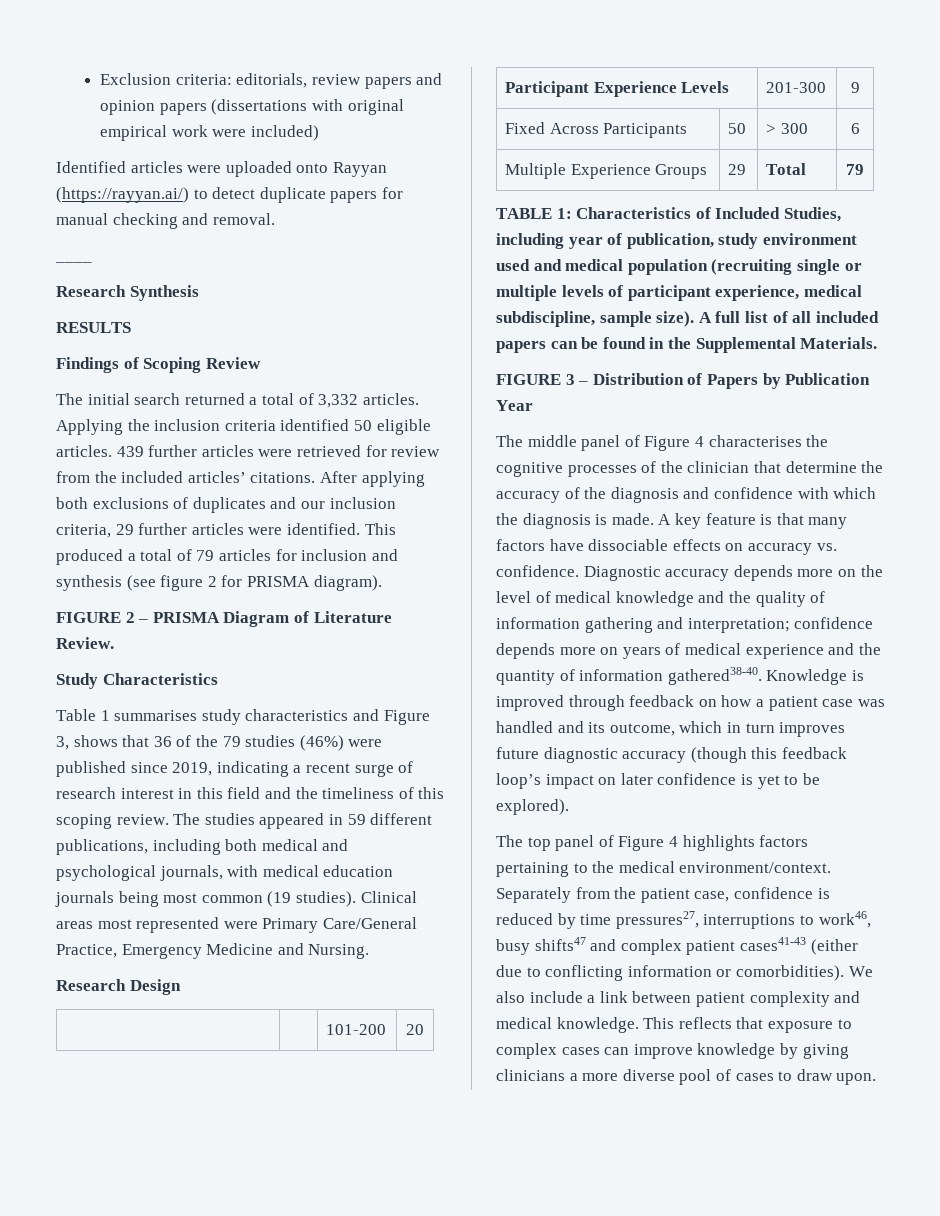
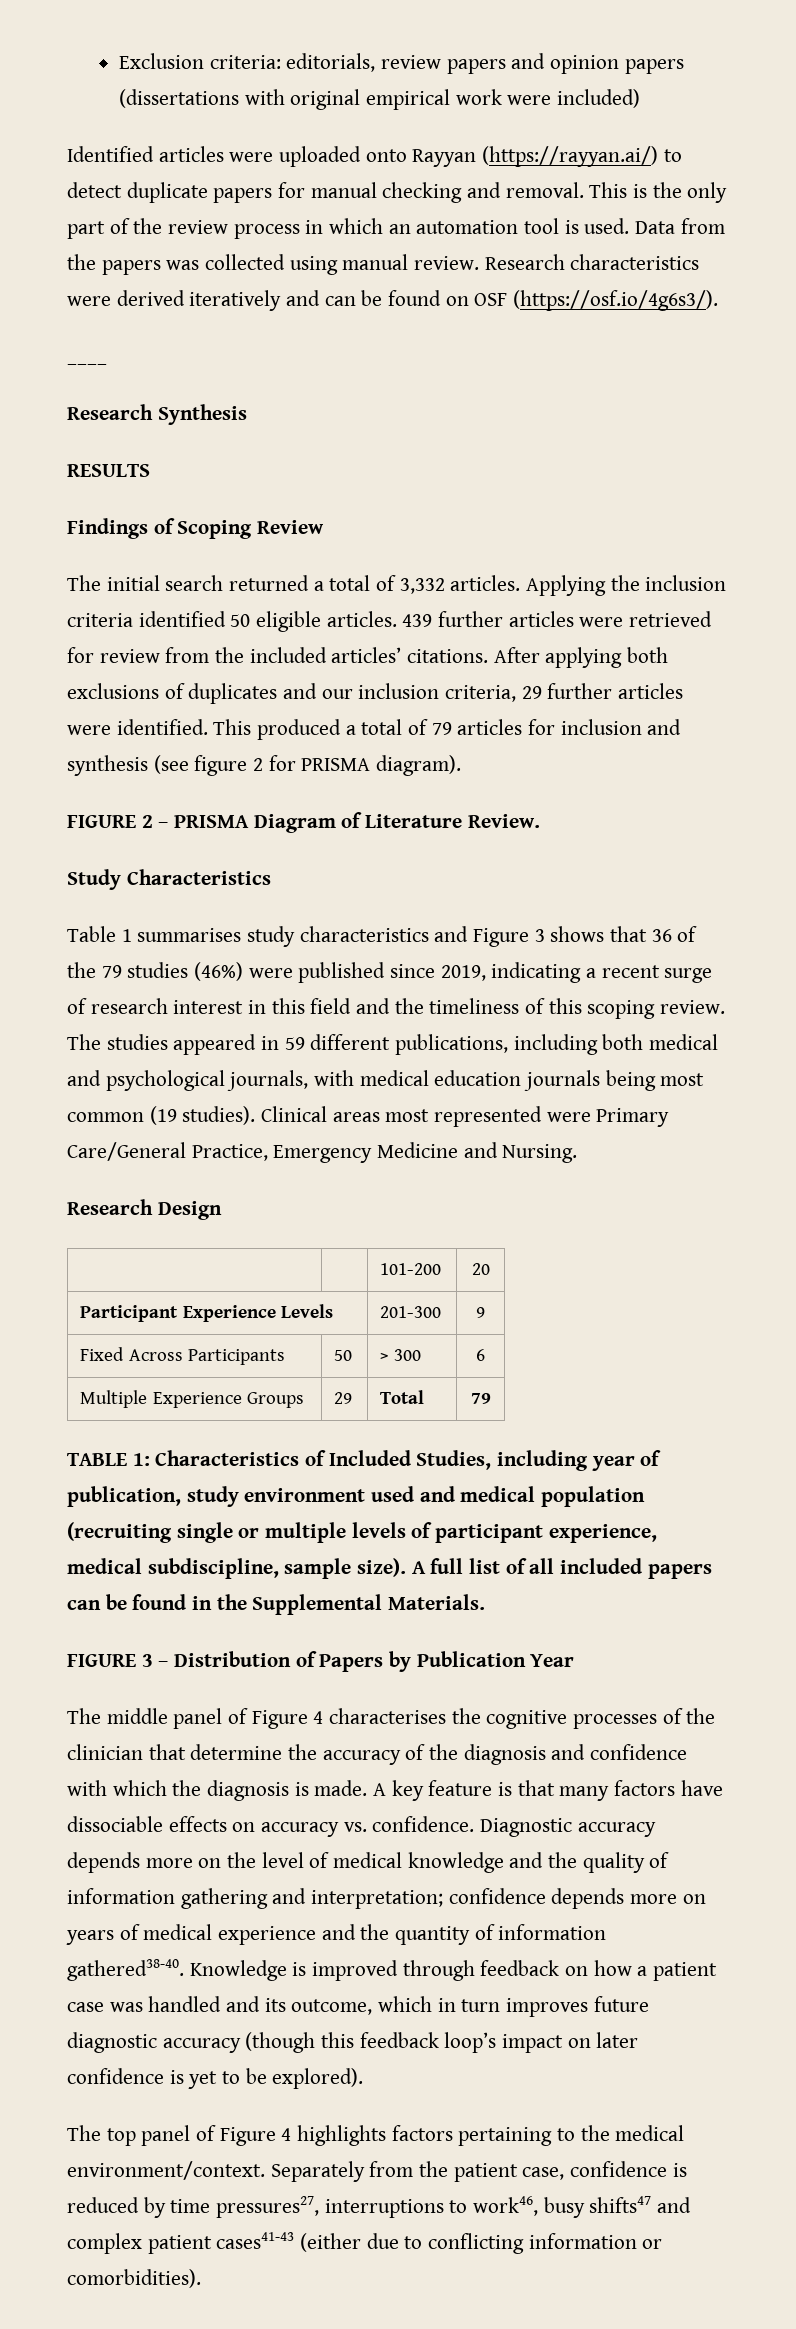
(275, 219) none -> [589,182,728,203] [67,218,725,239] [67,254,700,275] [67,290,719,311] This is the only part of the review process in which an automation tool is used. Data from the papers was collected using manual review. Research characteristics were derived iteratively and can be found on OSF (https://osf.io/4g6s3/).
[56,736,69,750] 3, -> [534,929,545,942] 3
[848,966,873,977] [496,991,861,1007] [496,1017,852,1033] [496,1043,849,1059] [496,1069,877,1085] We also include a link between patient complexity and medical knowledge. This reflects that exposure to complex cases can improve knowledge by giving clinicians a more diverse pool of cases to draw upon. -> (201, 2278) none

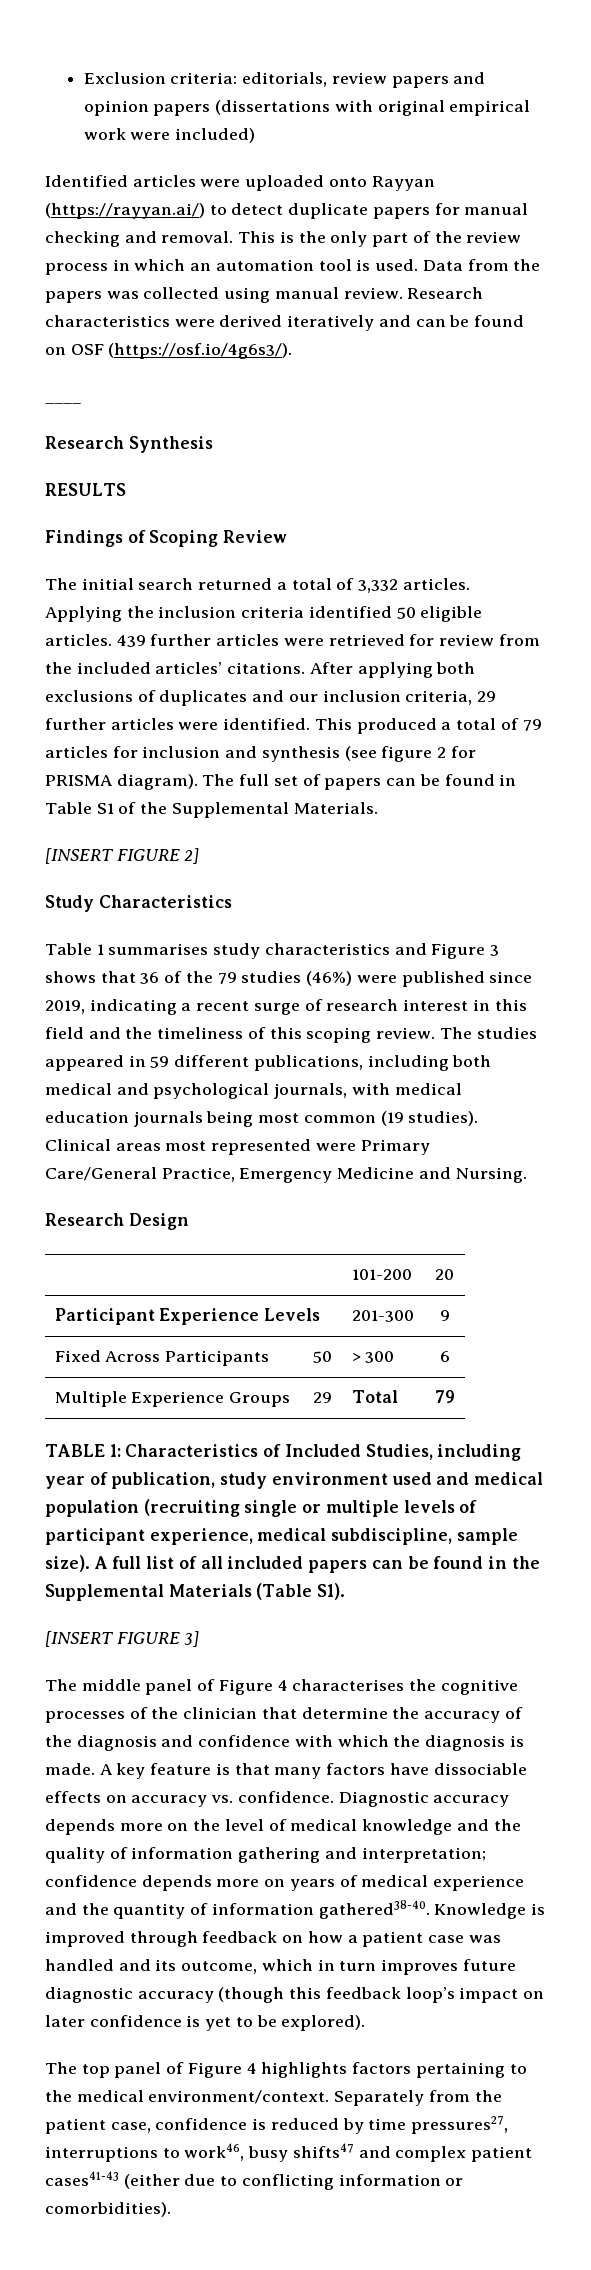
[67,812,540,833] // FIGURE 2 – PRISMA Diagram of Literature Review. -> [202,774,517,790] [45,802,378,818] [45,848,200,864] The full set of papers can be found in Table S1 of the Supplemental Materials. // [INSERT FIGURE 2]
[388,1594,486,1610] [67,1651,575,1672] Materials. // FIGURE 3 – Distribution of Papers by Publication Year -> [168,1583,346,1600] [45,1631,200,1647] Materials (Table S1). // [INSERT FIGURE 3]

